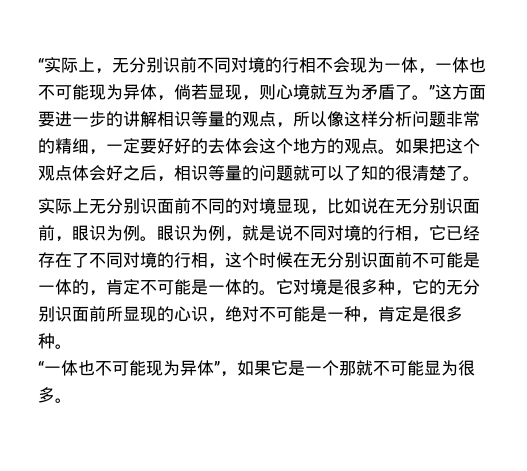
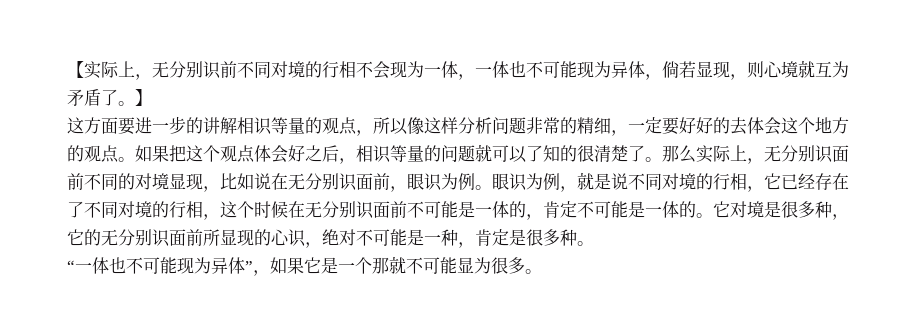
[38,57,44,71] “ -> [67,61,84,78] 【
[429,85,435,98] ” -> [135,89,152,106] 】 //
[38,198,89,214] // 实际上 -> [662,145,764,164] 那么实际上，

